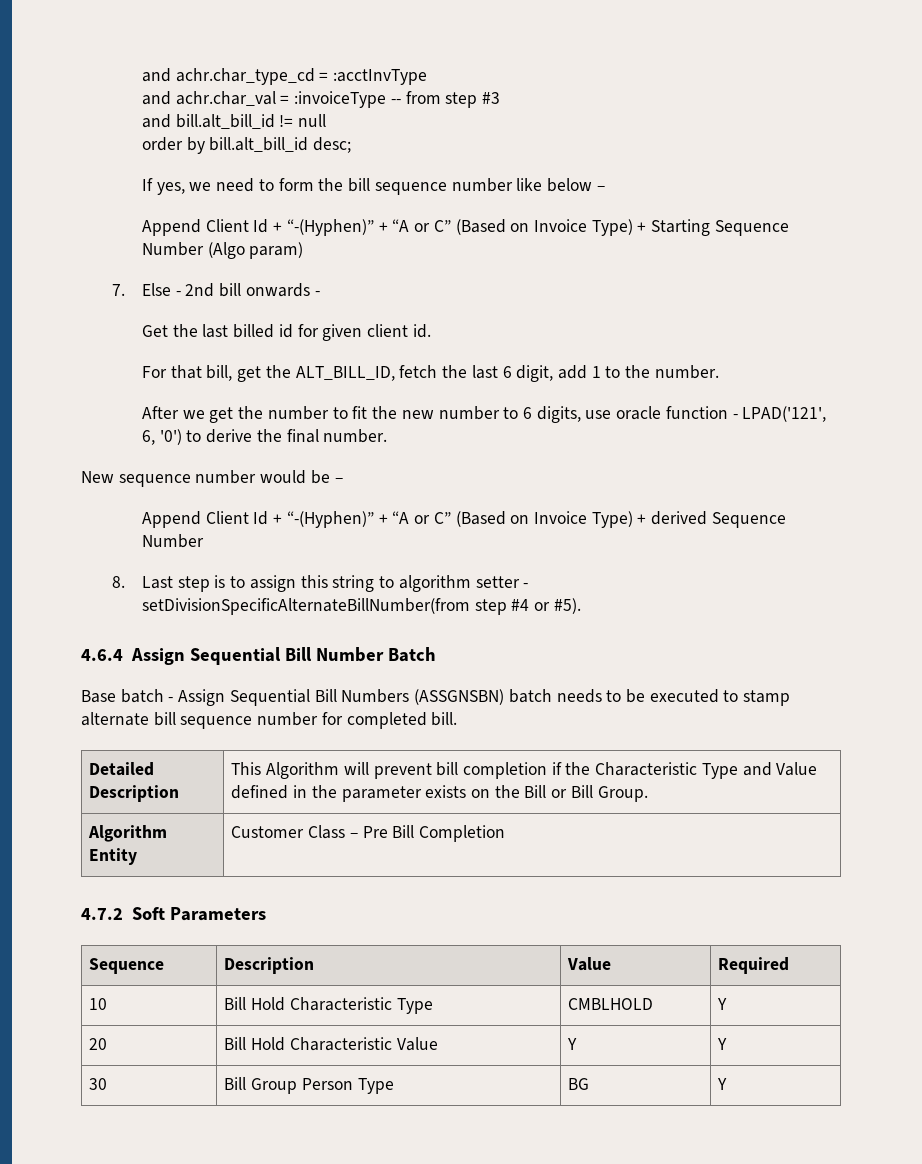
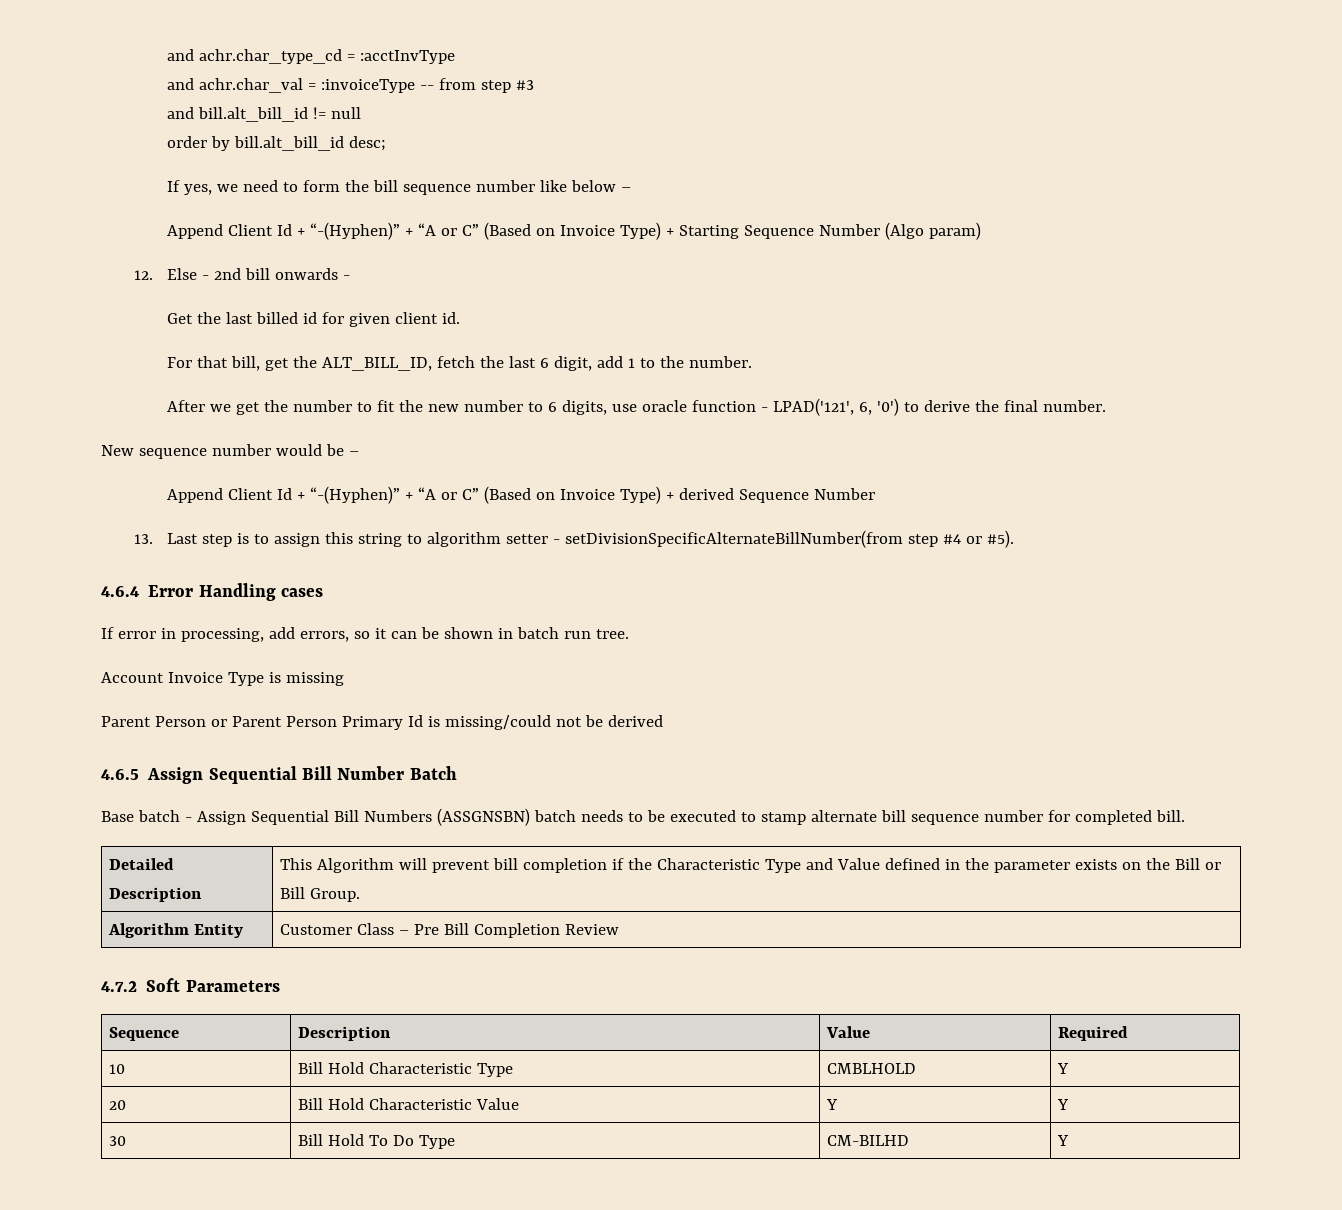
[111,284,125,296] 7. -> [134,270,154,280] 12.
[111,576,125,588] 8. -> [134,534,154,544] 13.
(123, 655) none -> [148,583,324,601] [101,627,629,642] [101,672,344,686] [101,715,663,730] [101,769,139,780] Error Handling cases // If error in processing, add errors, so it can be shown in batch run tree. // Account Invoice Type is missing // Parent Person or Parent Person Primary Id is missing/could not be derived // 4.6.5
(505, 833) none -> [564,924,619,935] Review
[251,1078,394,1094] [568,1078,590,1090] Group Person Type | BG -> [327,1134,455,1149] [826,1135,909,1146] Hold To Do Type | CM-BILHD

